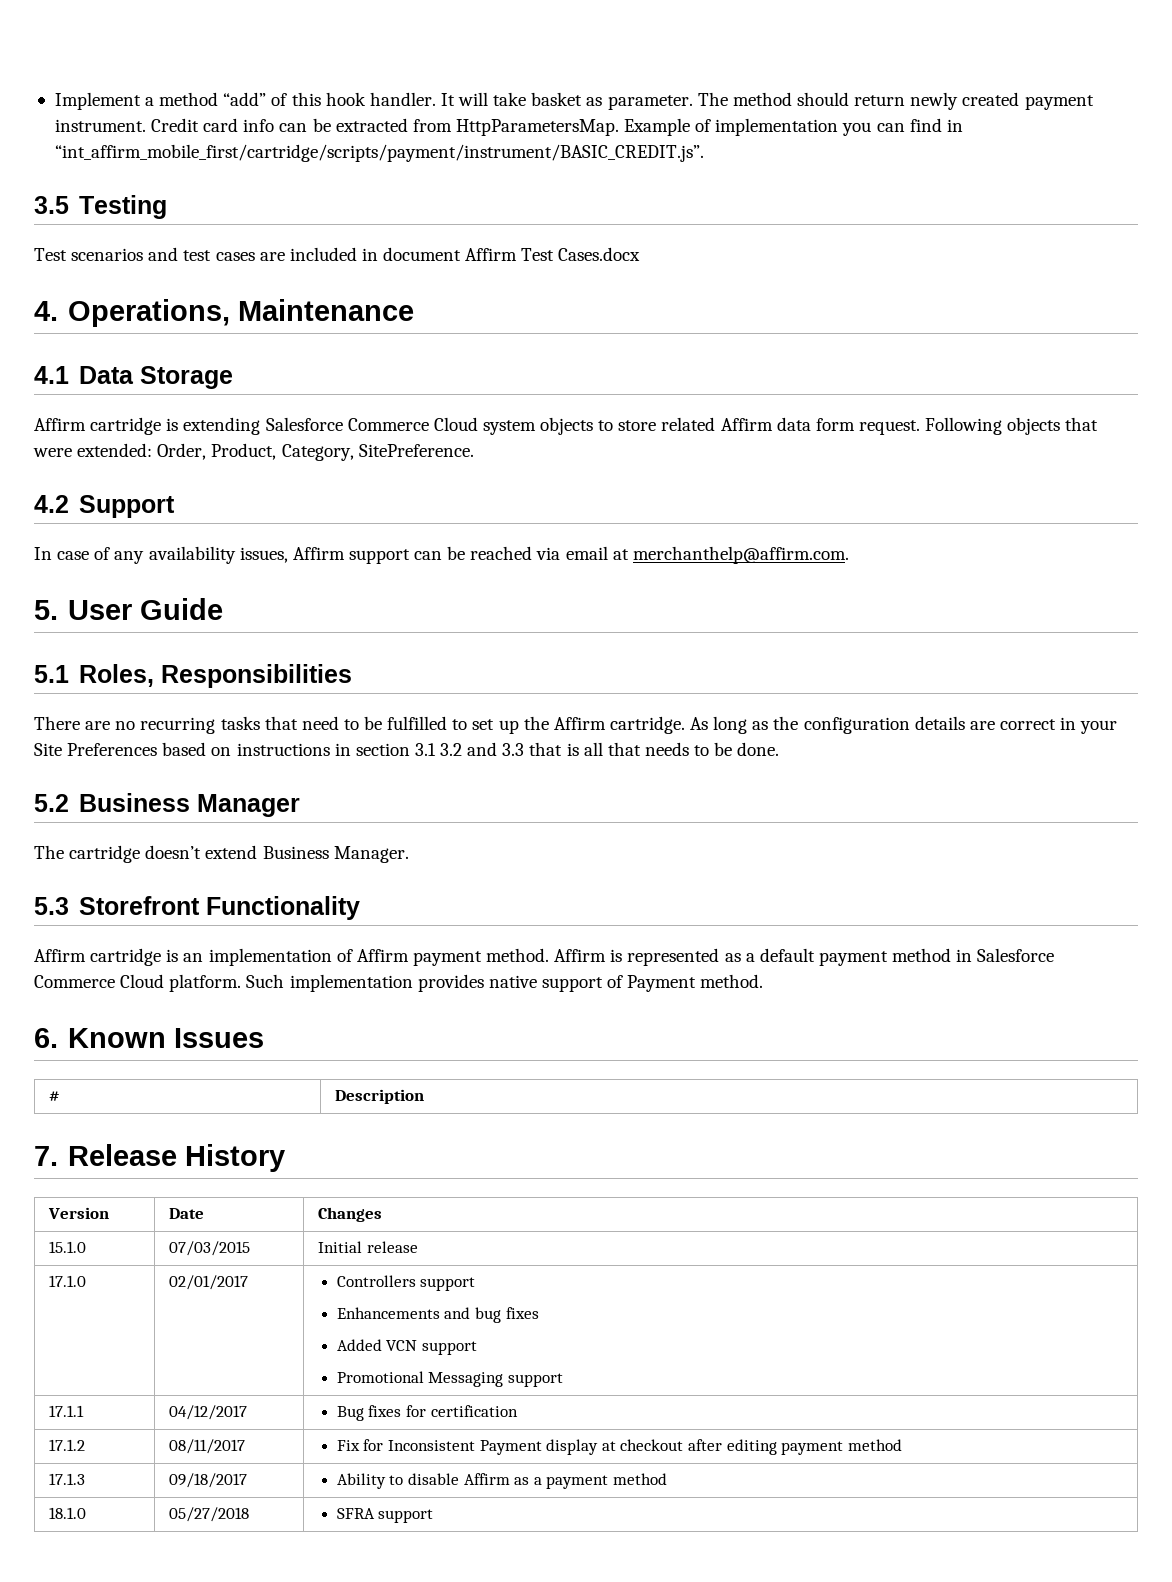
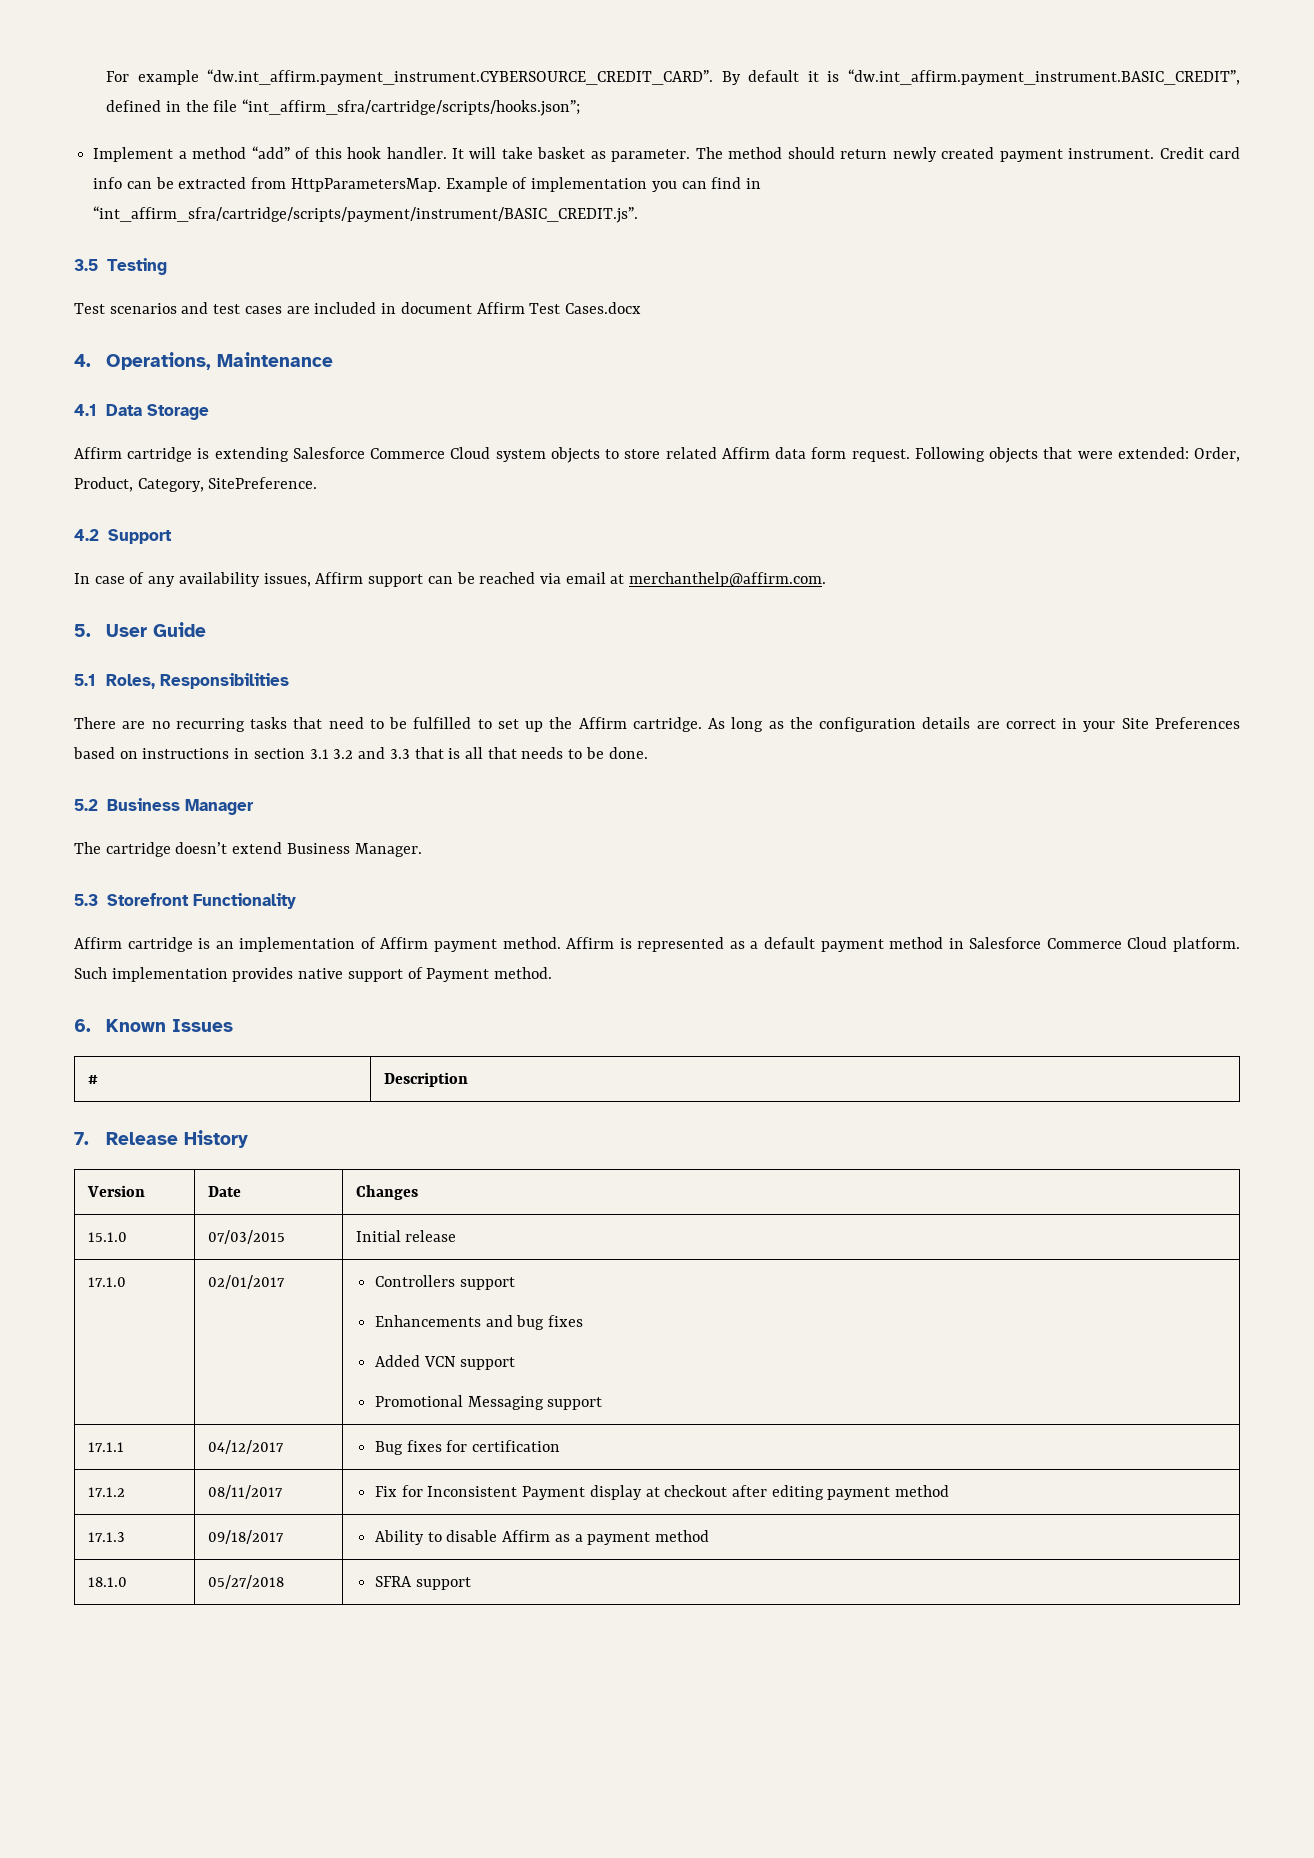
(54, 101) none -> [106,69,1240,85] [106,99,581,116] For example “dw.int_affirm.payment_instrument.CYBERSOURCE_CREDIT_CARD”. By default it is “dw.int_affirm.payment_instrument.BASIC_CREDIT”, defined in the file “int_affirm_sfra/cartridge/scripts/hooks.json”; //
[54,144,704,162] “int_affirm_mobile_first/cartridge/scripts/payment/instrument/BASIC_CREDIT.js”. -> [93,206,639,223] “int_affirm_sfra/cartridge/scripts/payment/instrument/BASIC_CREDIT.js”.

